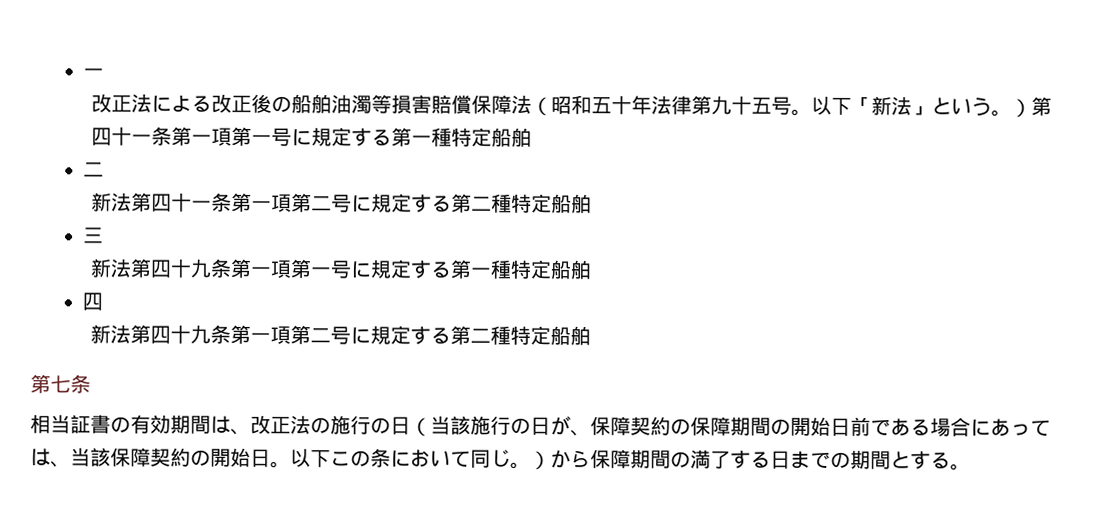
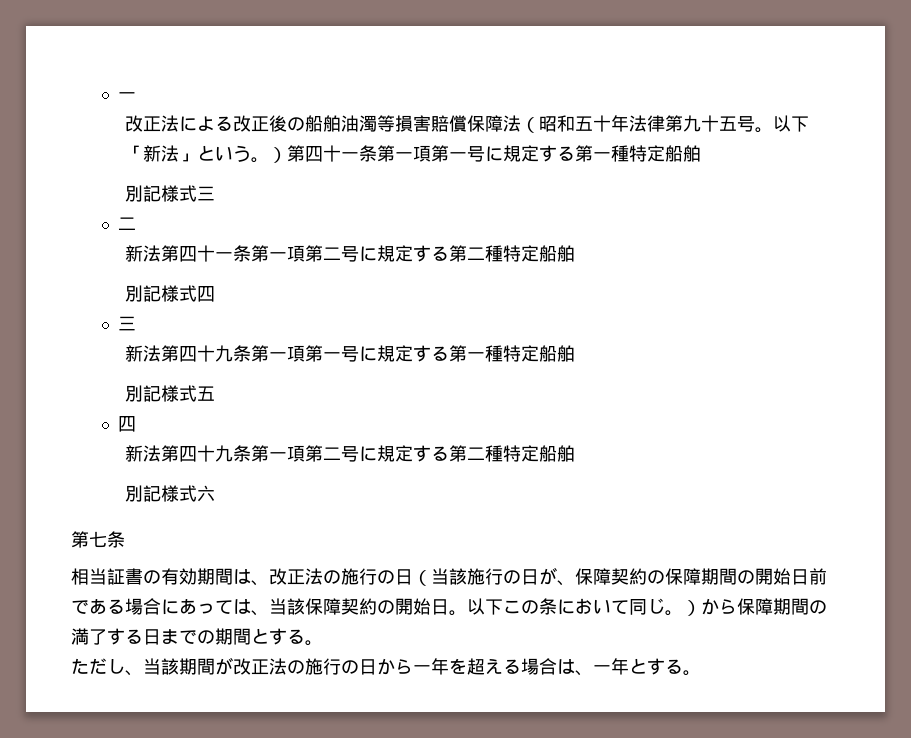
(533, 137) none -> [125,185,216,202] // 別記様式三
(593, 204) none -> [125,285,216,302] // 別記様式四
(592, 270) none -> [125,385,216,402] // 別記様式五
(592, 336) none -> [125,485,216,502] // 別記様式六
(971, 467) none -> [71,657,701,676] // ただし、当該期間が改正法の施行の日から一年を超える場合は、一年とする。

